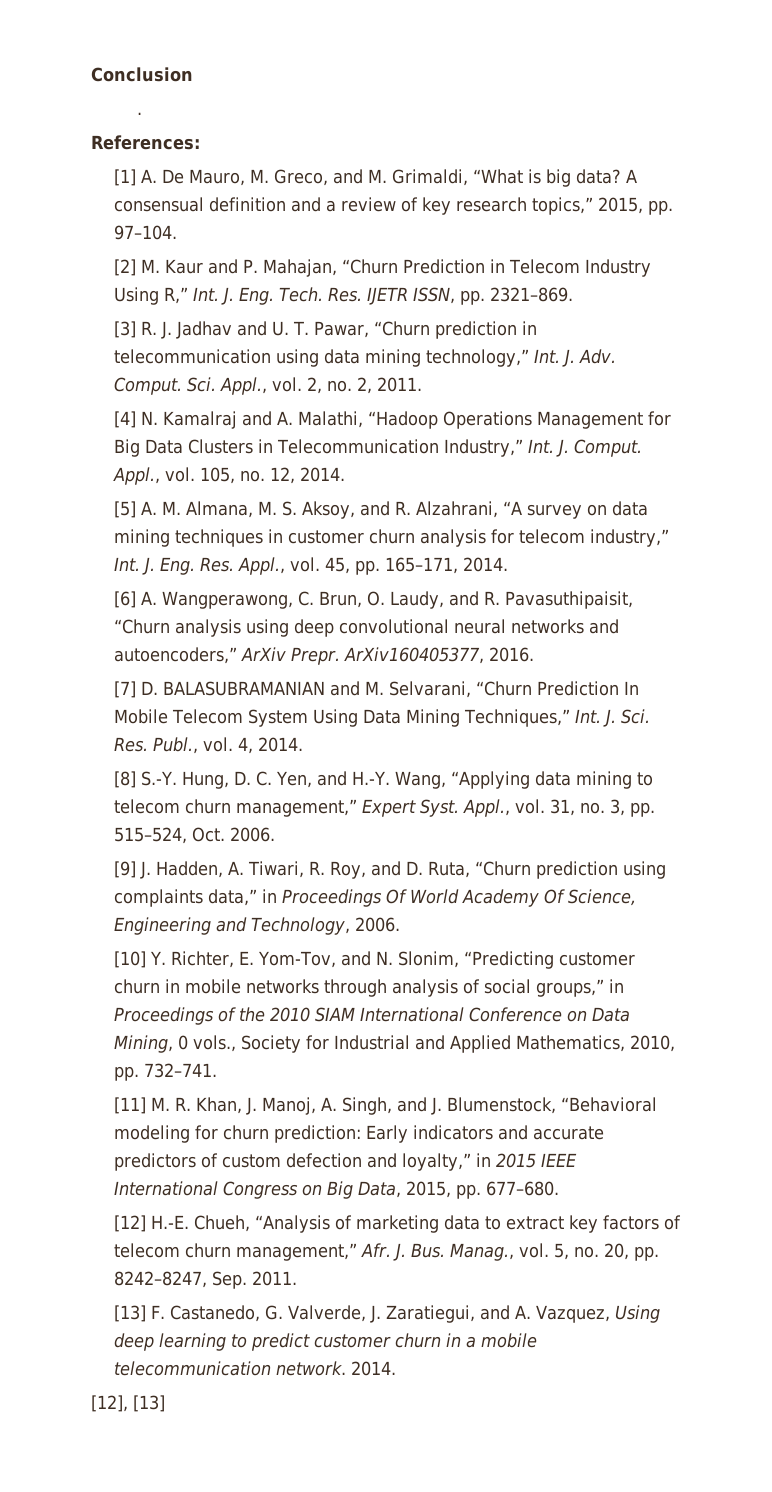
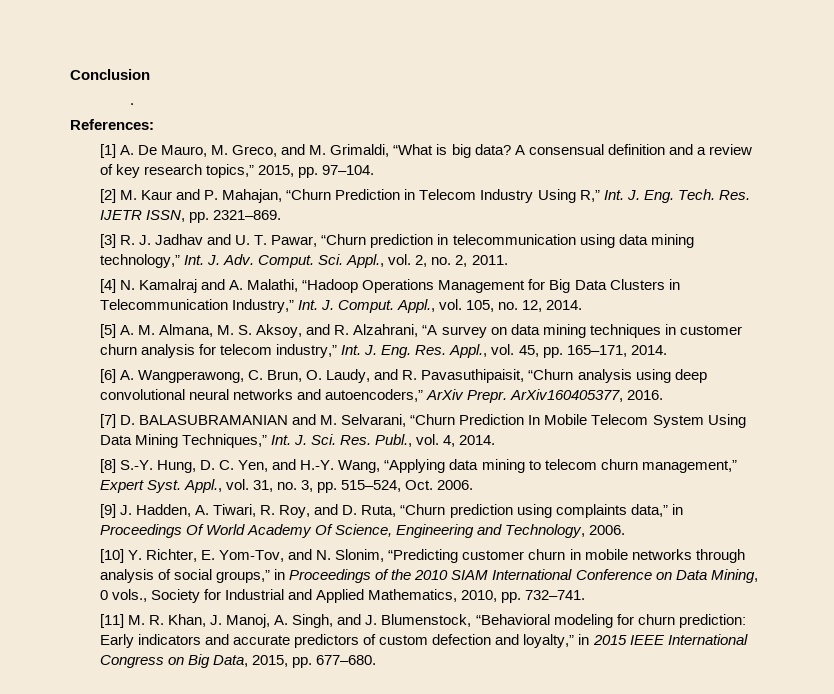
[114,1215,682,1233] [114,1243,660,1261] [114,1271,298,1289] [114,1305,661,1323] [114,1333,538,1351] [114,1361,397,1376] [91,1395,165,1412] // [12] H.-E. Chueh, “Analysis of marketing data to extract key factors of telecom churn management,” Afr. J. Bus. Manag., vol. 5, no. 20, pp. 8242–8247, Sep. 2011. // [13] F. Castanedo, G. Valverde, J. Zaratiegui, and A. Vazquez, Using deep learning to predict customer churn in a mobile telecommunication network. 2014. // [12], [13] -> (377, 660) none

